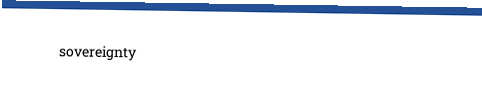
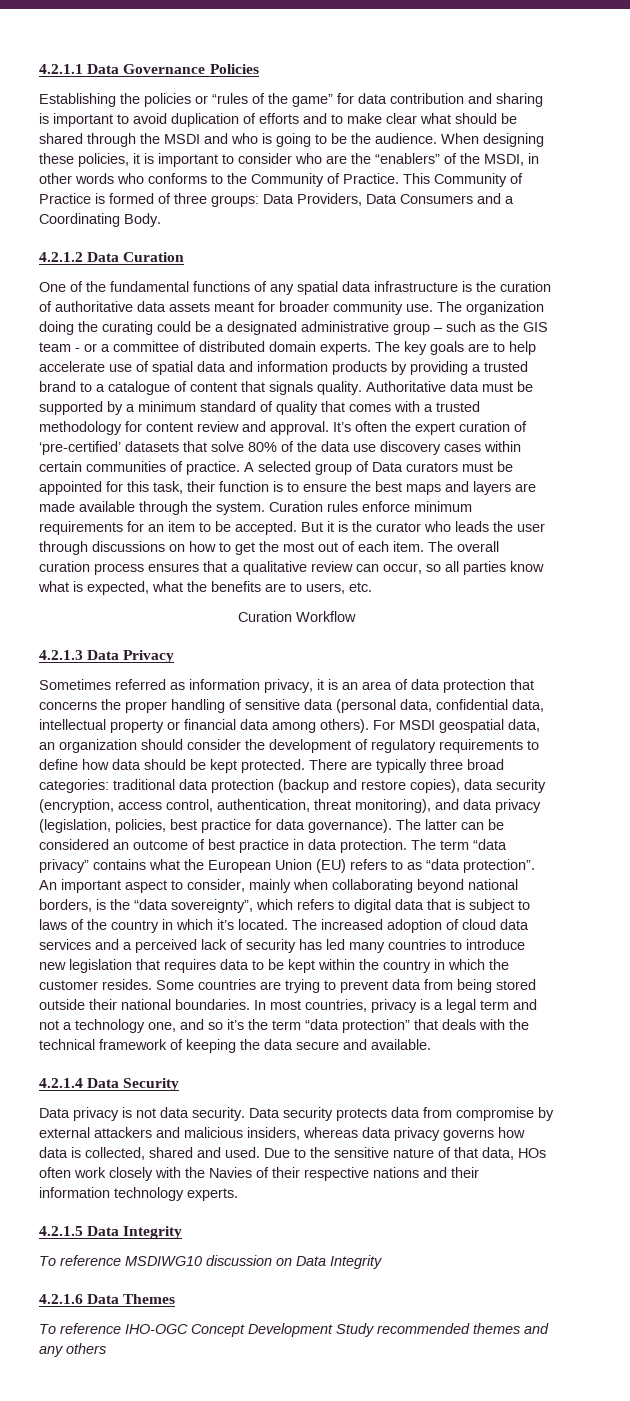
[58,45,137,61] sovereignty -> [39,64,259,74] [39,93,543,107] [39,113,517,127] [39,133,544,147] [39,153,539,167] [39,173,523,187] [39,193,514,207] [39,213,161,227] [39,252,185,262] [39,281,551,295] [39,301,544,315] [39,321,548,335] [39,341,536,355] [39,361,528,375] [39,381,533,395] [39,401,480,415] [39,421,527,435] [39,441,521,455] [39,461,513,475] [39,481,536,495] [39,501,472,515] [39,521,545,535] [39,541,499,555] [39,561,544,575] [38,581,372,595] [237,611,356,622] [39,650,175,663] [39,679,534,693] [39,699,544,713] [39,719,540,733] [39,739,539,753] [39,759,504,773] [39,779,546,793] [39,799,541,813] [39,819,504,833] [39,839,507,853] [39,859,535,873] [39,879,518,893] [39,899,530,913] [39,919,529,933] [39,939,525,953] [39,959,509,973] [39,979,536,993] [39,999,537,1013] [39,1019,529,1033] [39,1039,431,1053] [39,1078,180,1091] [39,1107,554,1121] [39,1127,525,1141] [39,1147,546,1160] [39,1167,479,1181] [39,1187,238,1201] [39,1226,183,1239] [39,1255,382,1269] [39,1294,176,1304] [39,1323,549,1337] [39,1343,106,1357] 4.2.1.1 Data Governance Policies // Establishing the policies or “rules of the game” for data contribution and sharing is important to avoid duplication of efforts and to make clear what should be shared through the MSDI and who is going to be the audience. When designing these policies, it is important to consider who are the “enablers” of the MSDI, in other words who conforms to the Community of Practice. This Community of Practice is formed of three groups: Data Providers, Data Consumers and a Coordinating Body. // 4.2.1.2 Data Curation // One of the fundamental functions of any spatial data infrastructure is the curation of authoritative data assets meant for broader community use. The organization doing the curating could be a designated administrative group – such as the GIS team - or a committee of distributed domain experts. The key goals are to help accelerate use of spatial data and information products by providing a trusted brand to a catalogue of content that signals quality. Authoritative data must be supported by a minimum standard of quality that comes with a trusted methodology for content review and approval. It’s often the expert curation of ‘pre-certified’ datasets that solve 80% of the data use discovery cases within certain communities of practice. A selected group of Data curators must be appointed for this task, their function is to ensure the best maps and layers are made available through the system. Curation rules enforce minimum requirements for an item to be accepted. But it is the curator who leads the user through discussions on how to get the most out of each item. The overall curation process ensures that a qualitative review can occur, so all parties know what is expected, what the benefits are to users, etc. // Curation Workflow // 4.2.1.3 Data Privacy // Sometimes referred as information privacy, it is an area of data protection that concerns the proper handling of sensitive data (personal data, confidential data, intellectual property or financial data among others). For MSDI geospatial data, an organization should consider the development of regulatory requirements to define how data should be kept protected. There are typically three broad categories: traditional data protection (backup and restore copies), data security (encryption, access control, authentication, threat monitoring), and data privacy (legislation, policies, best practice for data governance). The latter can be considered an outcome of best practice in data protection. The term “data privacy” contains what the European Union (EU) refers to as “data protection”. An important aspect to consider, mainly when collaborating beyond national borders, is the “data sovereignty”, which refers to digital data that is subject to laws of the country in which it’s located. The increased adoption of cloud data services and a perceived lack of security has led many countries to introduce new legislation that requires data to be kept within the country in which the customer resides. Some countries are trying to prevent data from being stored outside their national boundaries. In most countries, privacy is a legal term and not a technology one, and so it’s the term “data protection” that deals with the technical framework of keeping the data secure and available. // 4.2.1.4 Data Security // Data privacy is not data security. Data security protects data from compromise by external attackers and malicious insiders, whereas data privacy governs how data is collected, shared and used. Due to the sensitive nature of that data, HOs often work closely with the Navies of their respective nations and their information technology experts. // 4.2.1.5 Data Integrity // To reference MSDIWG10 discussion on Data Integrity // 4.2.1.6 Data Themes // To reference IHO-OGC Concept Development Study recommended themes and any others

